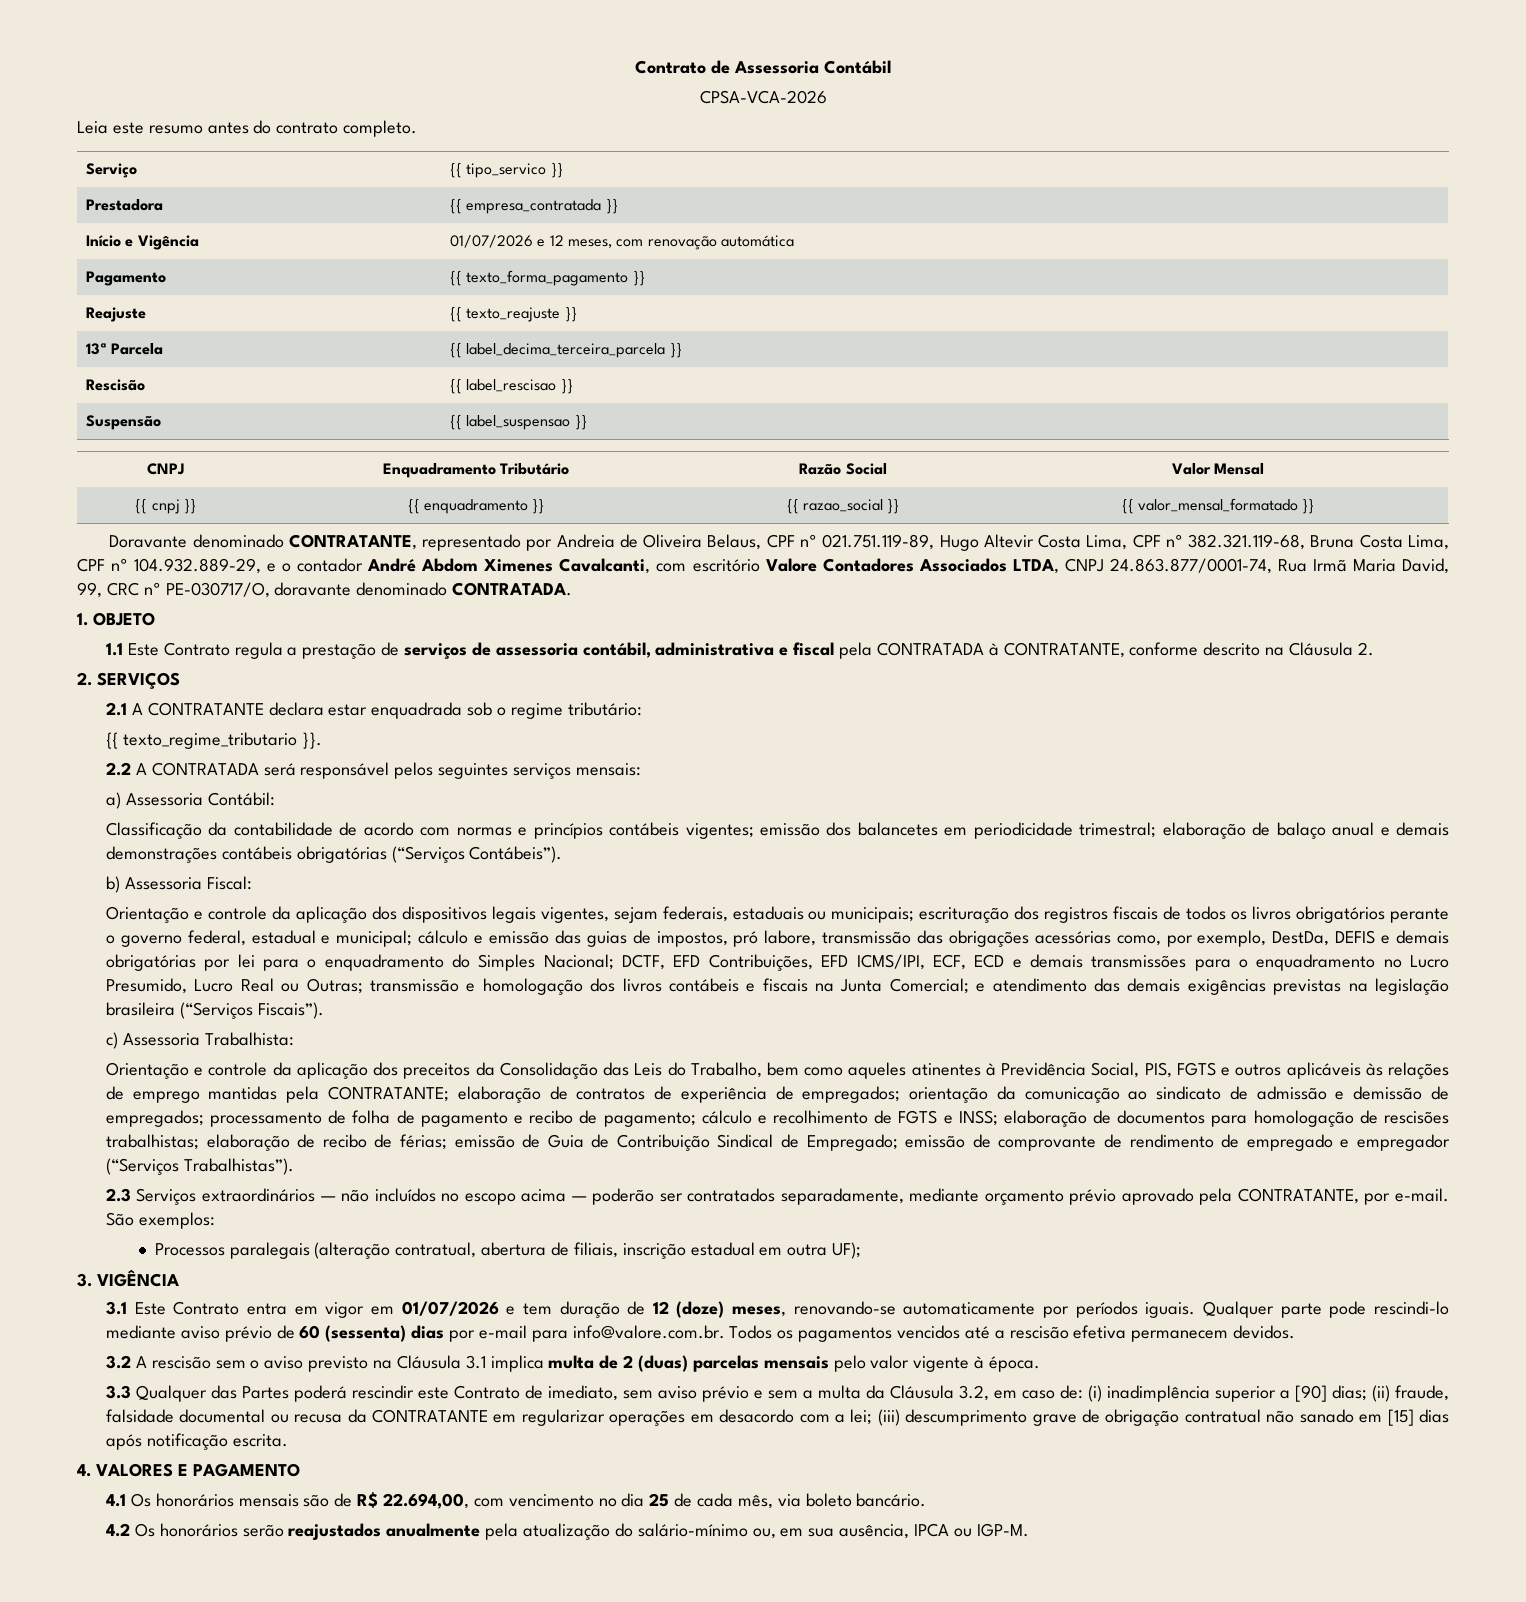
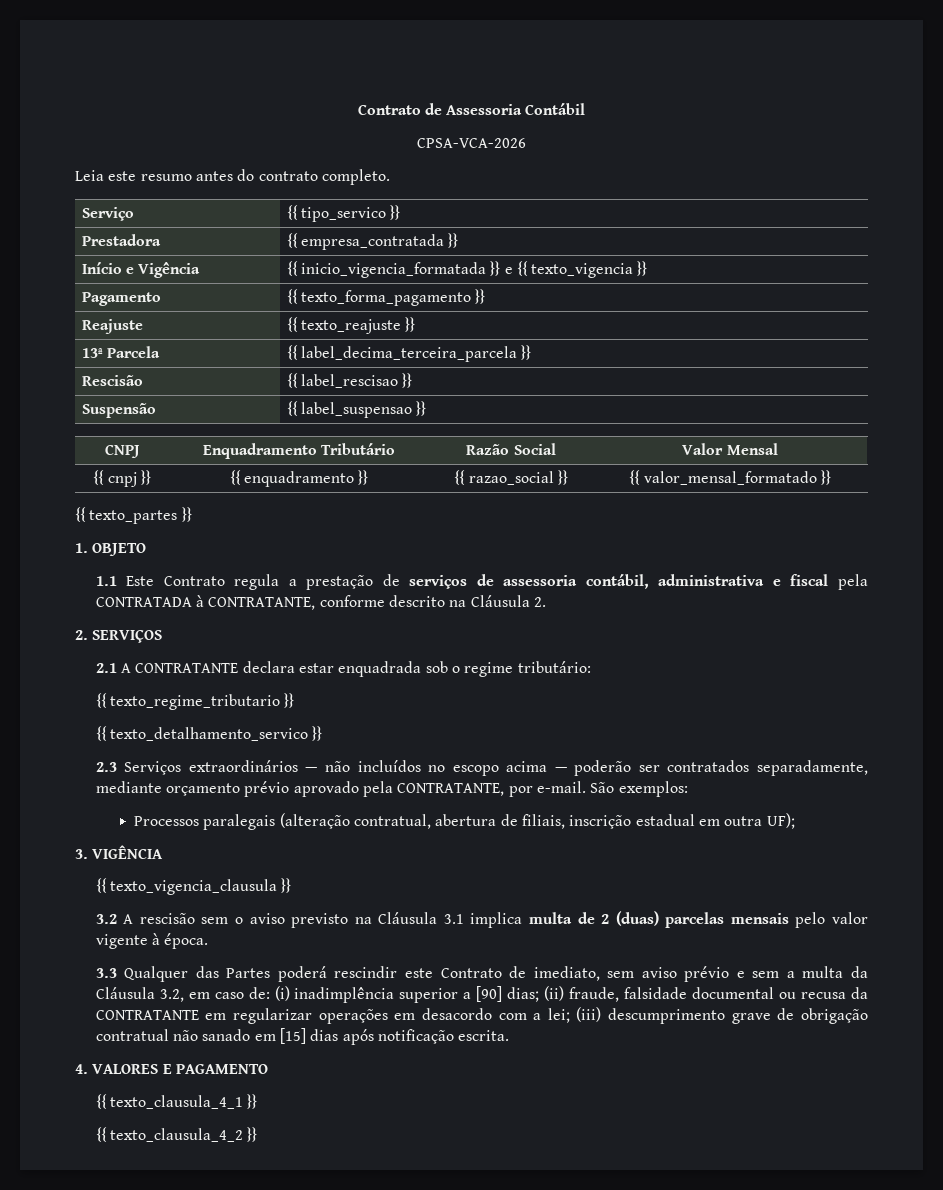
[449,235,794,250] 01/07/2026 e 12 meses, com renovação automática -> [286,261,648,278] {{ inicio_vigencia_formatada }} e {{ texto_vigencia }}
[109,534,1450,551] [77,558,1449,574] [77,582,573,598] Doravante denominado CONTRATANTE, representado por Andreia de Oliveira Belaus, CPF nº 021.751.119-89, Hugo Altevir Costa Lima, CPF nº 382.321.119-68, Bruna Costa Lima, CPF nº 104.932.889-29, e o contador André Abdom Ximenes Cavalcanti, com escritório Valore Contadores Associados LTDA, CNPJ 24.863.877/0001-74, Rua Irmã Maria David, 99, CRC nº PE-030717/O, doravante denominado CONTRATADA. -> [75,507,192,524] {{ texto_partes }}
[301,732,322,749] [105,762,641,779] [105,792,275,809] [105,822,1449,839] [105,846,563,863] [105,876,252,893] [105,906,1449,923] [105,930,1449,947] [105,954,1449,971] [105,978,1449,995] [105,1002,324,1019] [105,1032,294,1049] [105,1062,1449,1079] [105,1086,1450,1103] [105,1110,1450,1127] [105,1134,1450,1151] [105,1158,294,1175] }}. // 2.2 A CONTRATADA será responsável pelos seguintes serviços mensais: // a) Assessoria Contábil: // Classificação da contabilidade de acordo com normas e princípios contábeis vigentes; emissão dos balancetes em periodicidade trimestral; elaboração de balaço anual e demais demonstrações contábeis obrigatórias (“Serviços Contábeis”). // b) Assessoria Fiscal: // Orientação e controle da aplicação dos dispositivos legais vigentes, sejam federais, estaduais ou municipais; escrituração dos registros fiscais de todos os livros obrigatórios perante o governo federal, estadual e municipal; cálculo e emissão das guias de impostos, pró labore, transmissão das obrigações acessórias como, por exemplo, DestDa, DEFIS e demais obrigatórias por lei para o enquadramento do Simples Nacional; DCTF, EFD Contribuições, EFD ICMS/IPI, ECF, ECD e demais transmissões para o enquadramento no Lucro Presumido, Lucro Real ou Outras; transmissão e homologação dos livros contábeis e fiscais na Junta Comercial; e atendimento das demais exigências previstas na legislação brasileira (“Serviços Fiscais”). // c) Assessoria Trabalhista: // Orientação e controle da aplicação dos preceitos da Consolidação das Leis do Trabalho, bem como aqueles atinentes à Previdência Social, PIS, FGTS e outros aplicáveis às relações de emprego mantidas pela CONTRATANTE; elaboração de contratos de experiência de empregados; orientação da comunicação ao sindicato de admissão e demissão de empregados; processamento de folha de pagamento e recibo de pagamento; cálculo e recolhimento de FGTS e INSS; elaboração de documentos para homologação de rescisões trabalhistas; elaboração de recibo de férias; emissão de Guia de Contribuição Sindical de Empregado; emissão de comprovante de rendimento de empregado e empregador (“Serviços Trabalhistas”). -> [284,693,295,708] [95,726,323,741] }} // {{ texto_detalhamento_servico }}
[105,1301,1450,1318] [105,1325,1296,1342] 3.1 Este Contrato entra em vigor em 01/07/2026 e tem duração de 12 (doze) meses, renovando-se automaticamente por períodos iguais. Qualquer parte pode rescindi-lo mediante aviso prévio de 60 (sessenta) dias por e-mail para info@valore.com.br. Todos os pagamentos vencidos até a rescisão efetiva permanecem devidos. -> [95,878,292,895] {{ texto_vigencia_clausula }}
[105,1492,927,1509] [105,1523,1029,1540] 4.1 Os honorários mensais são de R$ 22.694,00, com vencimento no dia 25 de cada mês, via boleto bancário. // 4.2 Os honorários serão reajustados anualmente pela atualização do salário-mínimo ou, em sua ausência, IPCA ou IGP-M. -> [95,1094,258,1109] [95,1127,258,1142] {{ texto_clausula_4_1 }} // {{ texto_clausula_4_2 }}

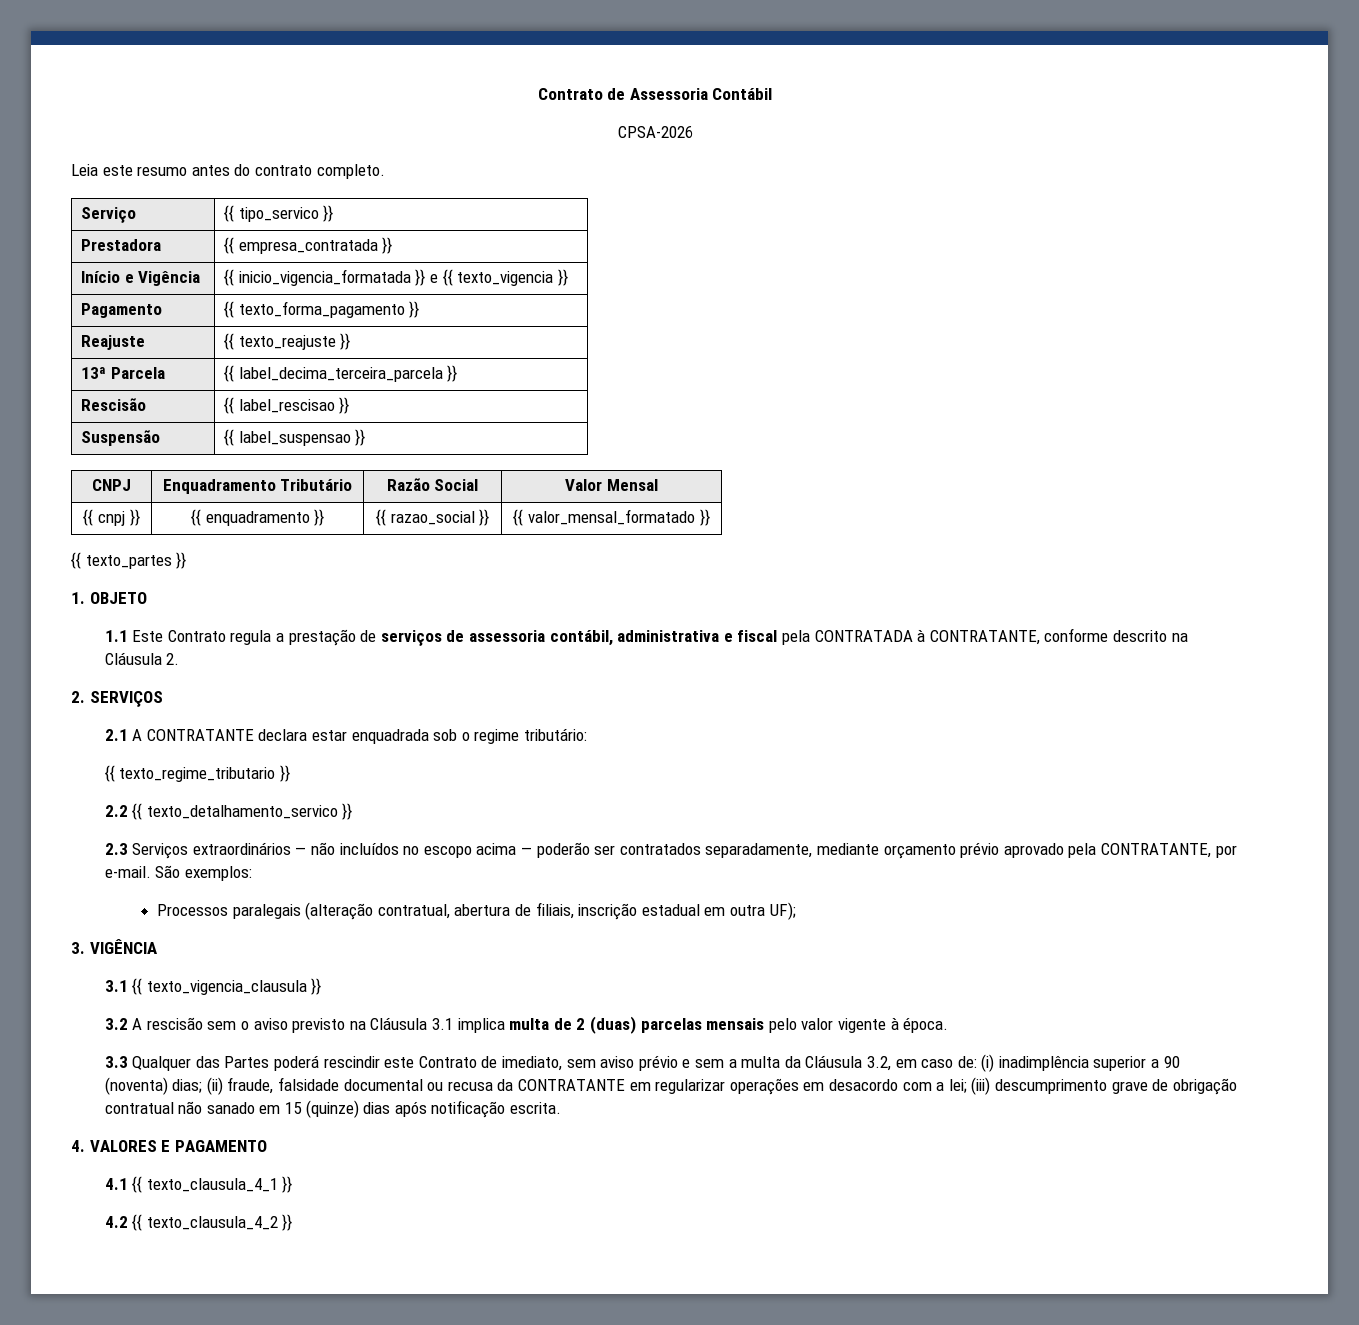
[417,138,526,148] CPSA-VCA-2026 -> [617,126,693,138] CPSA-2026
(295, 700) none -> [104,805,128,817] 2.2
(164, 852) none -> [104,980,128,992] 3.1
[476,986,503,1002] [90] -> [1163,1056,1180,1068] [104,1077,168,1095] 90 (noventa)
[280,1028,307,1044] [15] -> [285,1100,359,1118] 15 (quinze)
(268, 1069) none -> [104,1178,128,1190] 4.1
(258, 1101) none -> [104,1216,128,1228] 4.2

